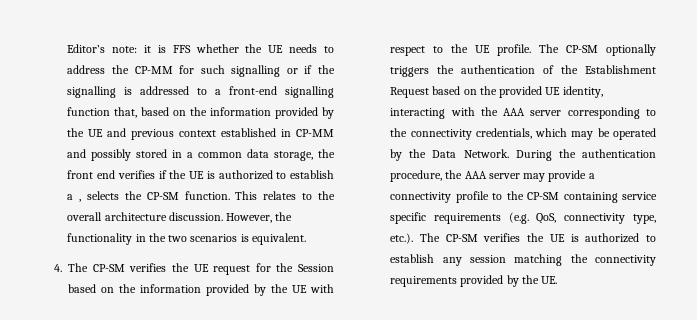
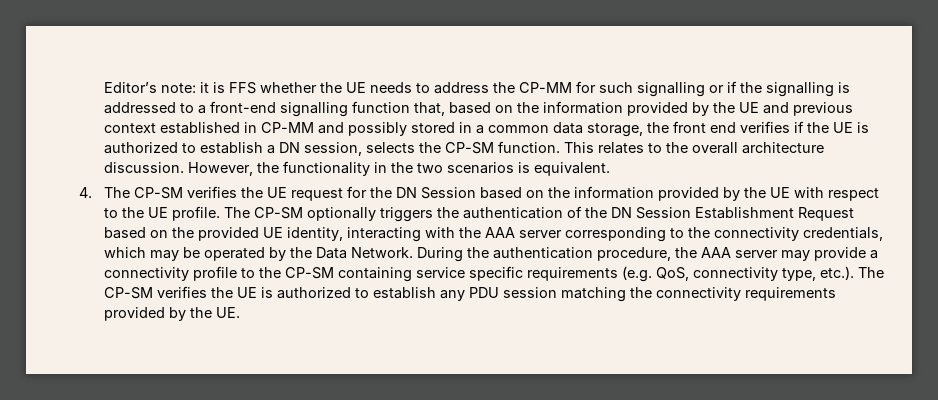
[79,199,82,202] , -> [278,142,362,156] DN session,
(294, 267) none -> [395,187,417,198] DN
(579, 69) none -> [610,207,691,219] DN Session
(462, 261) none -> [468,287,499,298] PDU

